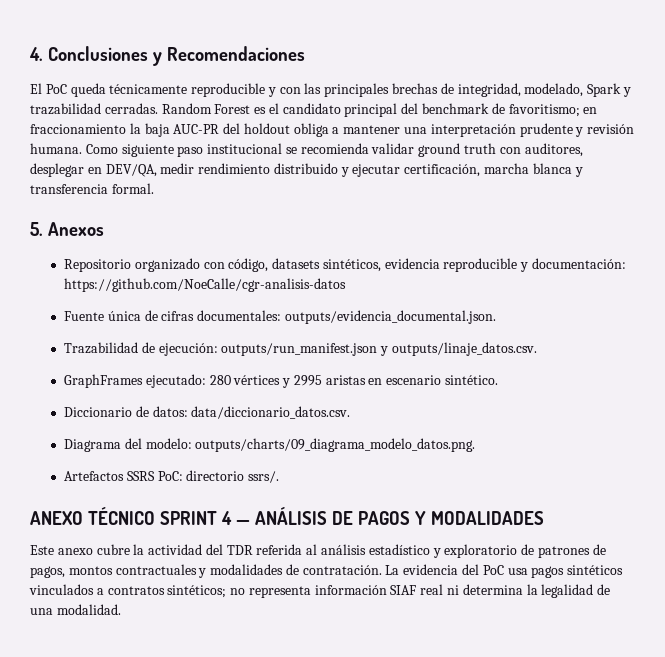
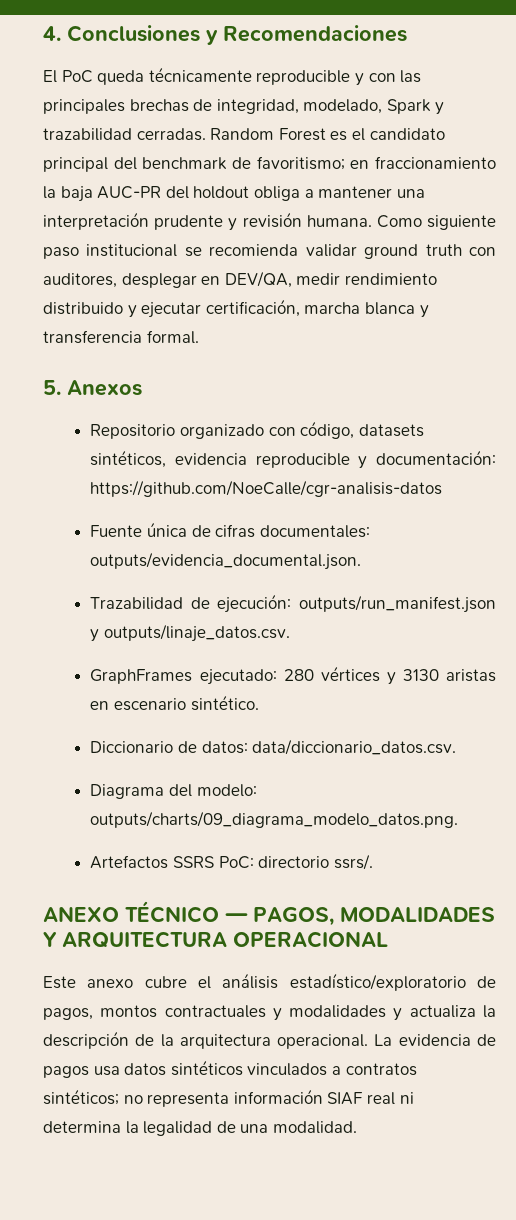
[293,375,322,386] 2995 -> [402,669,439,681] 3130
[159,507,544,525] [30,544,590,558] SPRINT 4 — ANÁLISIS DE PAGOS Y MODALIDADES // Este anexo cubre la actividad del TDR referida al análisis estadístico y exploratorio de patrones -> [225,907,495,926] [43,931,388,948] [43,973,466,991] — PAGOS, MODALIDADES Y ARQUITECTURA OPERACIONAL // Este anexo cubre el análisis estadístico/exploratorio
[285,564,565,578] de contratación. La evidencia del PoC usa pagos -> [393,1005,496,1021] [43,1031,496,1049] [43,1063,167,1078] y actualiza la descripción de la arquitectura operacional. La evidencia de pagos usa datos

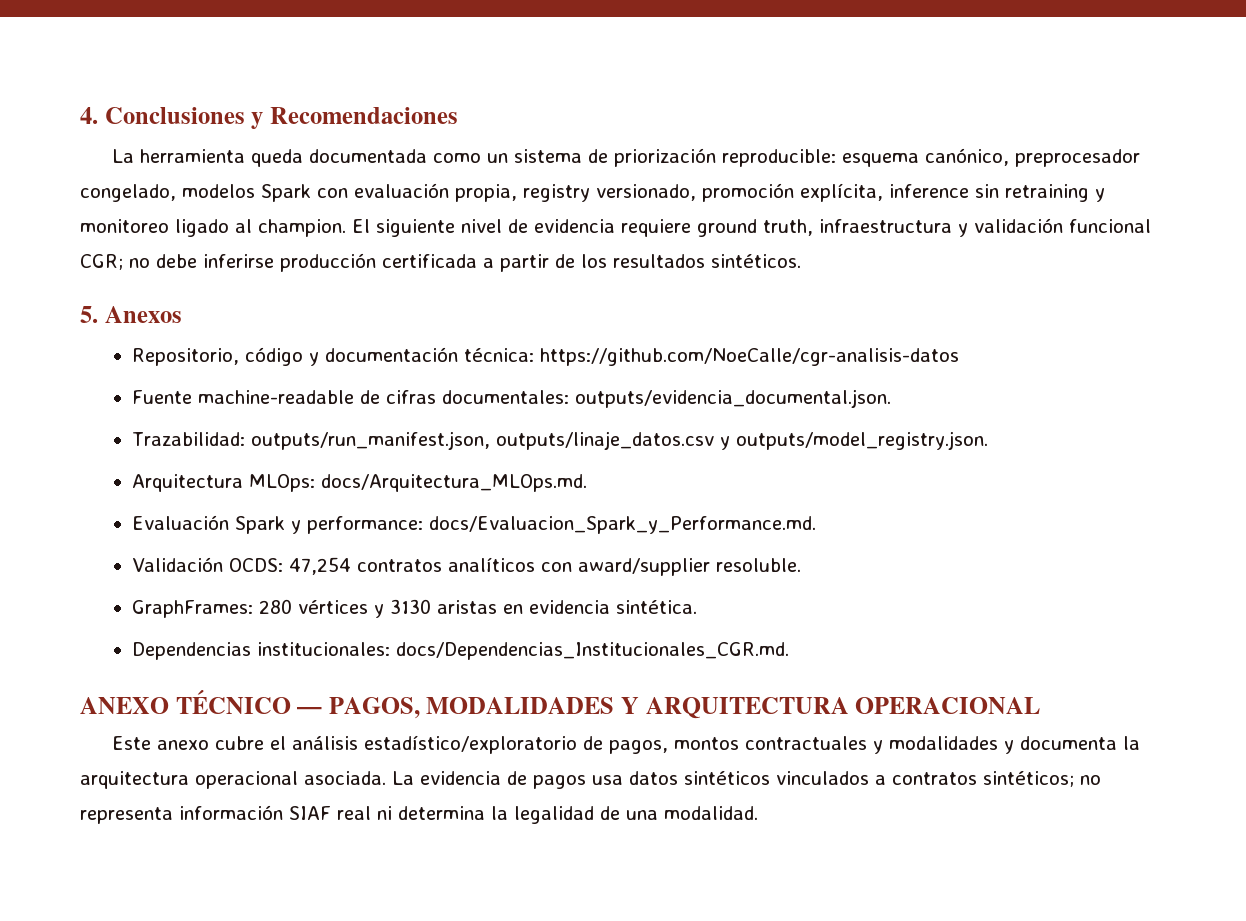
[43,67,422,86] [43,99,444,115] [43,128,445,141] [43,156,496,172] [43,186,425,202] [43,212,497,231] [43,244,497,259] [43,271,437,288] [43,299,429,318] [43,330,199,344] [43,380,142,396] [90,421,424,439] [90,450,496,469] El PoC queda técnicamente reproducible y con las principales brechas de integridad, modelado, Spark y trazabilidad cerradas. Random Forest es el candidato principal del benchmark de favoritismo; en fraccionamiento la baja AUC-PR del holdout obliga a mantener una interpretación prudente y revisión humana. Como siguiente paso institucional se recomienda validar ground truth con auditores, desplegar en DEV/QA, medir rendimiento distribuido y ejecutar certificación, marcha blanca y transferencia formal. // 5. Anexos // Repositorio organizado con código, datasets sintéticos, evidencia reproducible y documentación: -> [111,148,1140,167] [80,183,1105,202] [80,218,1151,237] [80,253,801,272] [80,306,182,323] [132,347,535,366] La herramienta queda documentada como un sistema de priorización reproducible: esquema canónico, preprocesador congelado, modelos Spark con evaluación propia, registry versionado, promoción explícita, inference sin retraining y monitoreo ligado al champion. El siguiente nivel de evidencia requiere ground truth, infraestructura y validación funcional CGR; no debe inferirse producción certificada a partir de los resultados sintéticos. // 5. Anexos // Repositorio, código y documentación técnica:
[147,522,188,537] única -> [198,390,355,404] machine-readable
[90,594,496,613] [90,624,291,642] [90,669,277,685] Trazabilidad de ejecución: outputs/run_manifest.json y outputs/linaje_datos.csv. // GraphFrames ejecutado: -> [132,431,989,450] [132,474,588,492] [132,515,817,534] [132,557,802,576] [132,600,254,618] Trazabilidad: outputs/run_manifest.json, outputs/linaje_datos.csv y outputs/model_registry.json. // Arquitectura MLOps: docs/Arquitectura_MLOps.md. // Evaluación Spark y performance: docs/Evaluacion_Spark_y_Performance.md. // Validación OCDS: 47,254 contratos analíticos con award/supplier resoluble. // GraphFrames:
[114,695,259,711] [90,739,457,755] [90,784,257,799] [90,811,459,828] [90,854,373,870] escenario sintético. // Diccionario de datos: data/diccionario_datos.csv. // Diagrama del modelo: outputs/charts/09_diagrama_modelo_datos.png. // Artefactos SSRS PoC: directorio ssrs/. -> [529,600,698,614] [132,642,790,660] evidencia sintética. // Dependencias institucionales: docs/Dependencias_Institucionales_CGR.md.
[409,1005,496,1018] [43,1031,369,1049] actualiza la descripción de la arquitectura operacional. -> [1019,736,1140,750] [80,771,386,789] documenta la arquitectura operacional asociada.

